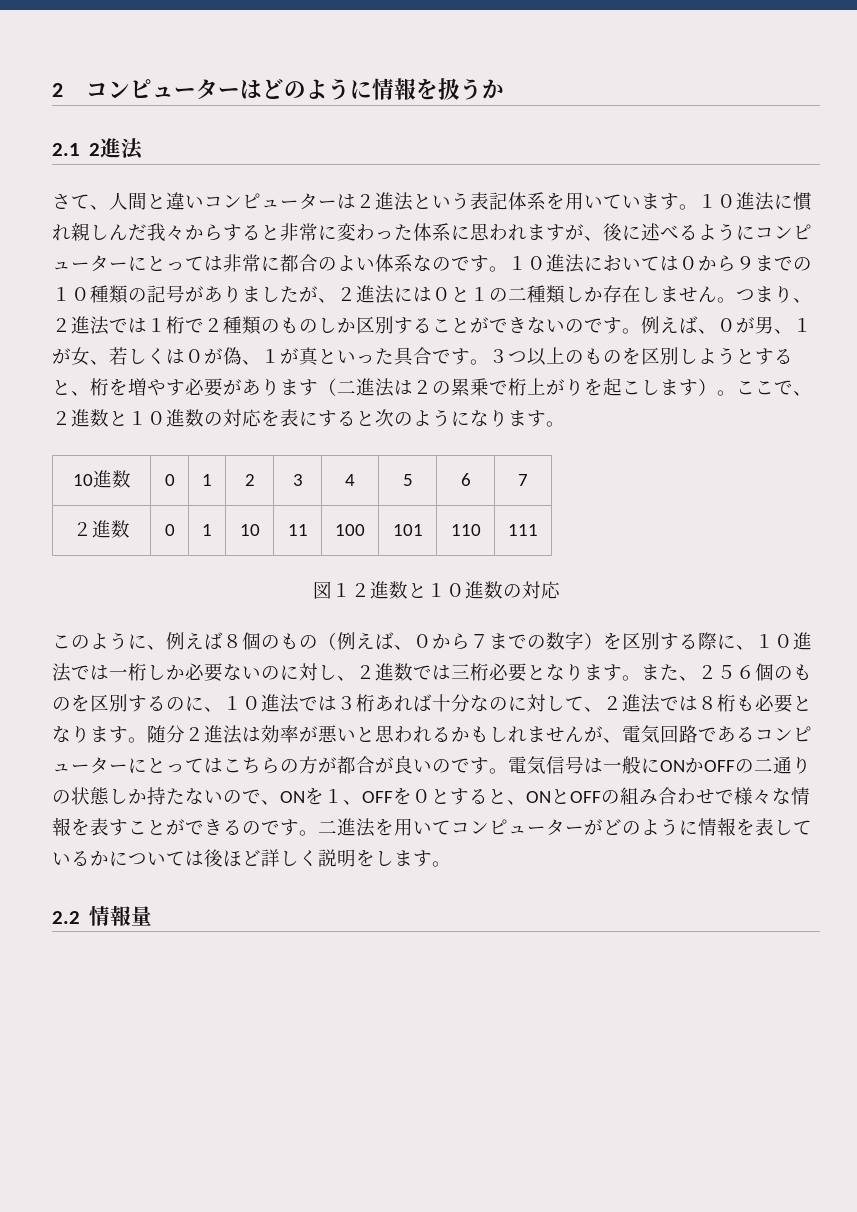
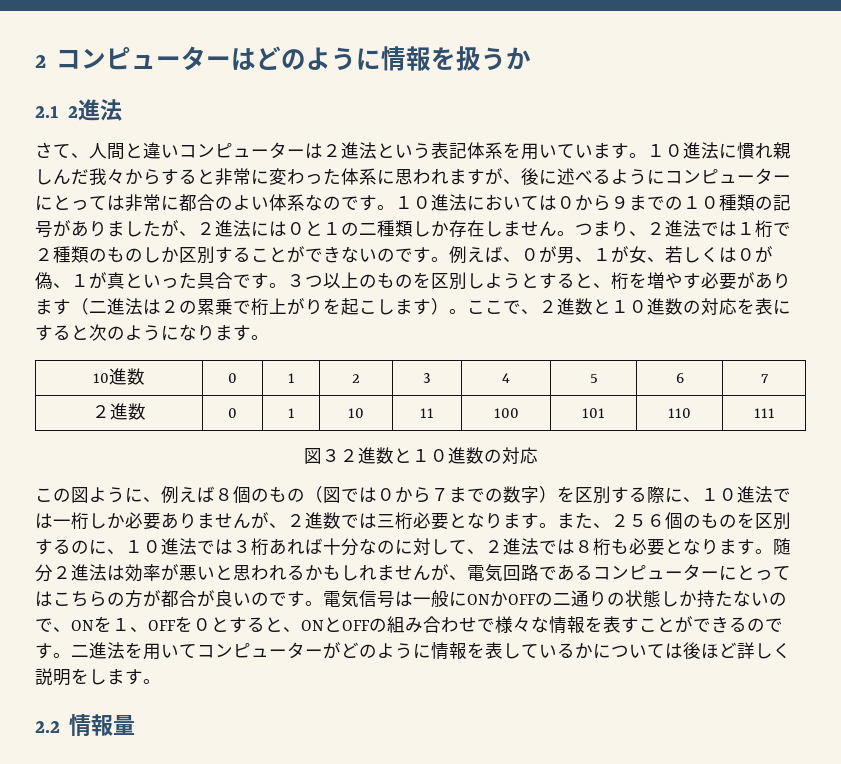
[331,583,351,597] １ -> [321,449,340,462] ３
(90, 642) none -> [71,487,89,503] 図
[337,632,413,650] 例えば、 -> [323,487,377,503] 図では
[223,663,337,681] ないのに対し -> [161,512,269,529] ありませんが

